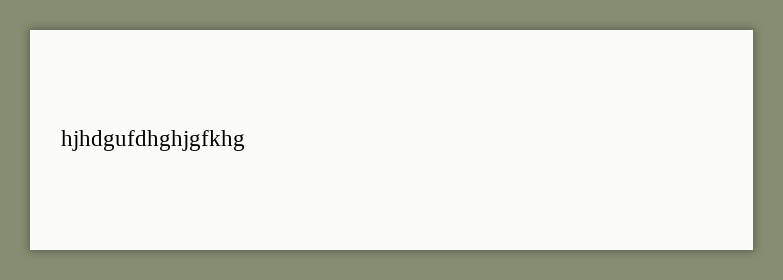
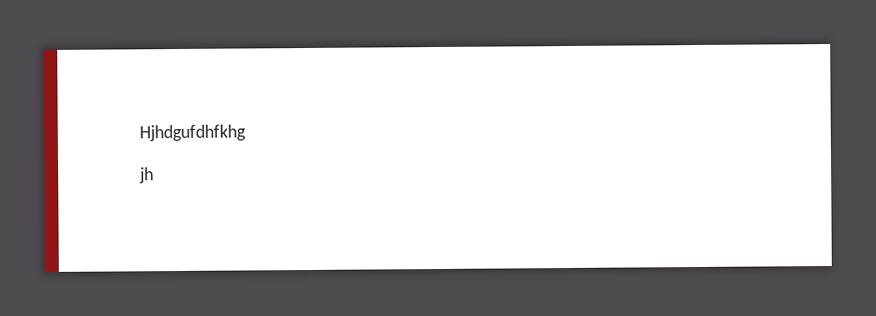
[61,130,245,151] hjhdgufdhghjgfkhg -> [139,124,246,142] [139,167,154,184] Hjhdgufdhfkhg // jh

